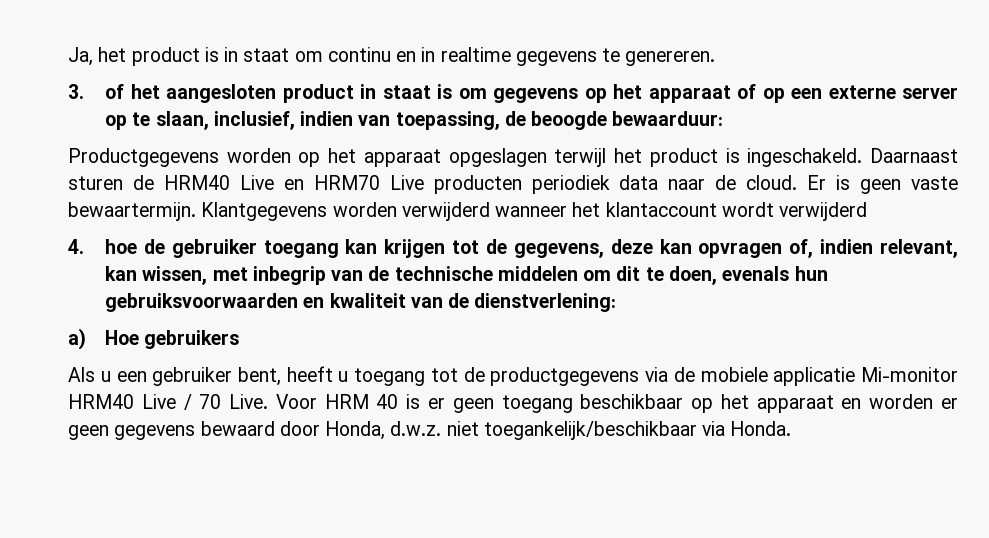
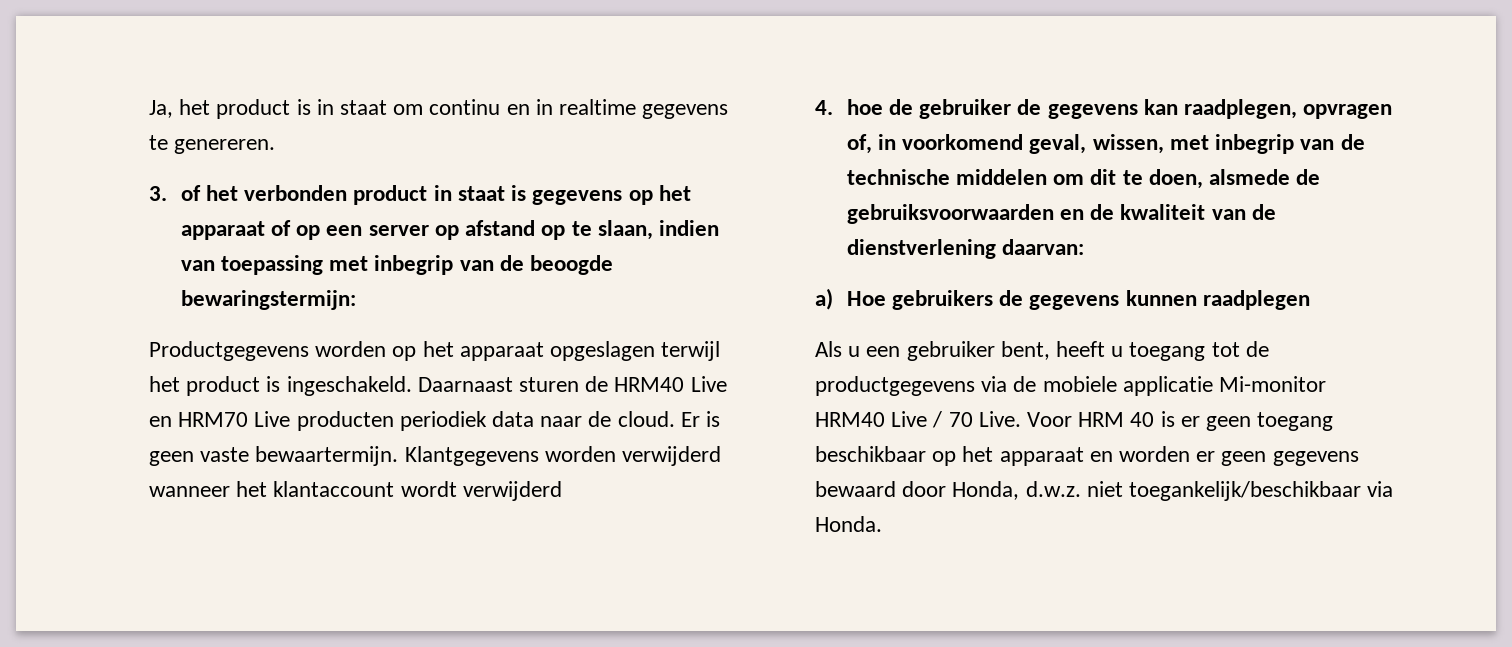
[166,84,277,103] aangesloten -> [244,185,348,201] verbonden
[458,88,487,99] om -> (527, 193) none
[828,85,896,99] externe -> (363, 230) none
(128, 122) none -> [465,220,566,240] afstand op
[213,111,295,130] inclusief, -> (653, 230) none
[395,111,500,130] toepassing, -> [221,255,494,275] toepassing met inbegrip van
[612,111,724,126] bewaarduur: -> [180,290,356,310] bewaringstermijn:
[263,239,958,258] [105,266,138,281] toegang kan krijgen tot de gegevens, deze kan opvragen of, indien relevant, kan -> [1017,99,1393,119] [846,134,1087,154] de gegevens kan raadplegen, opvragen of, in voorkomend geval,
[722,266,828,281] evenals hun -> [1209,169,1321,185] alsmede de
(325, 302) none -> [1090,204,1115,220] de
[474,293,617,312] dienstverlening: -> [846,239,1085,259] dienstverlening daarvan:
(240, 339) none -> [999,290,1310,310] de gegevens kunnen raadplegen

